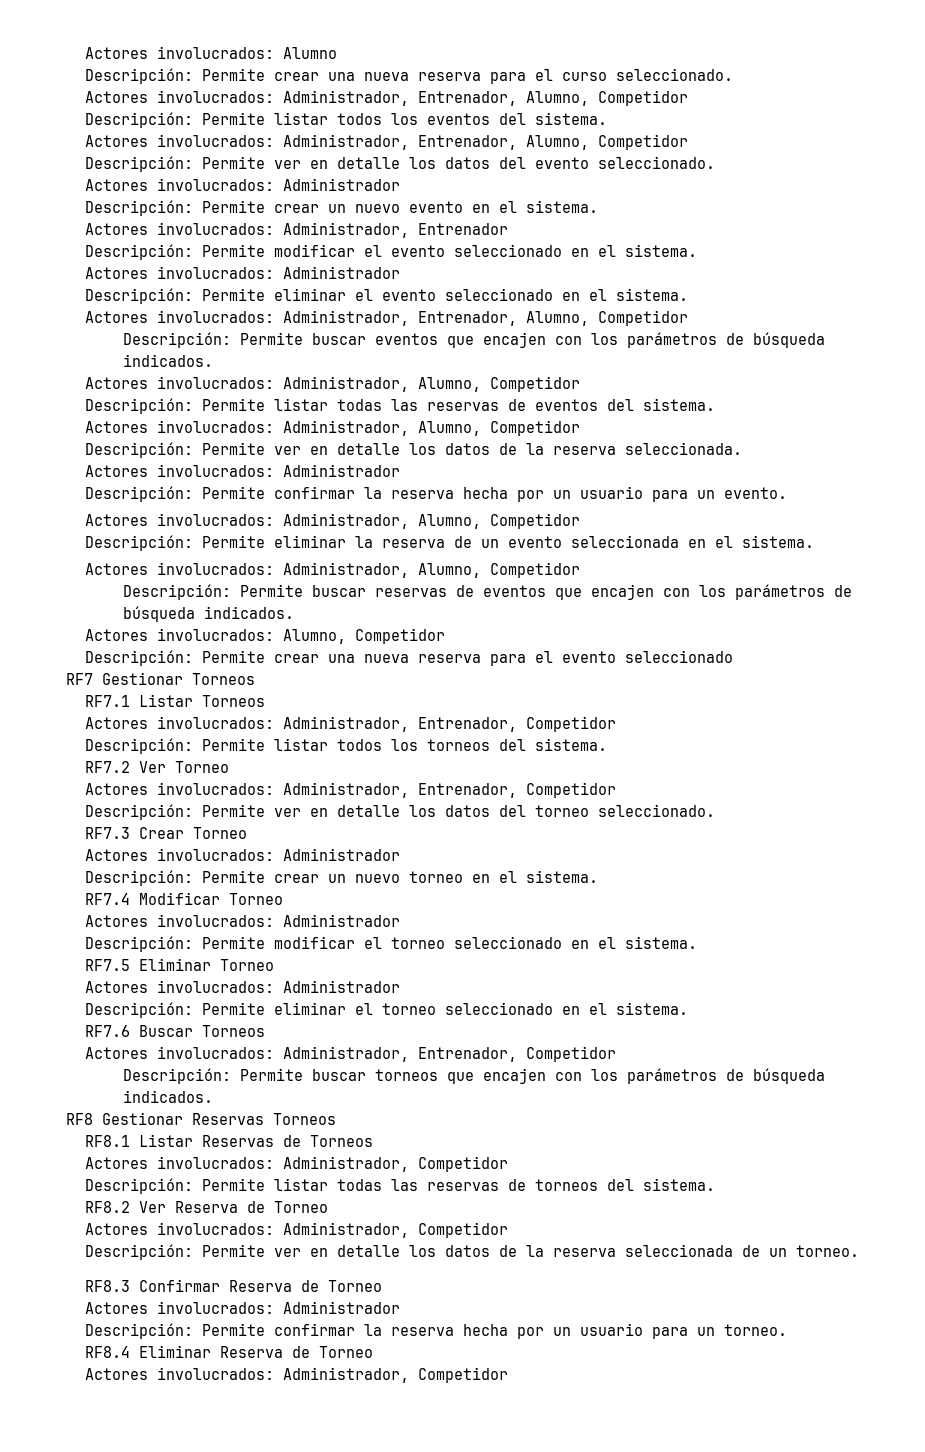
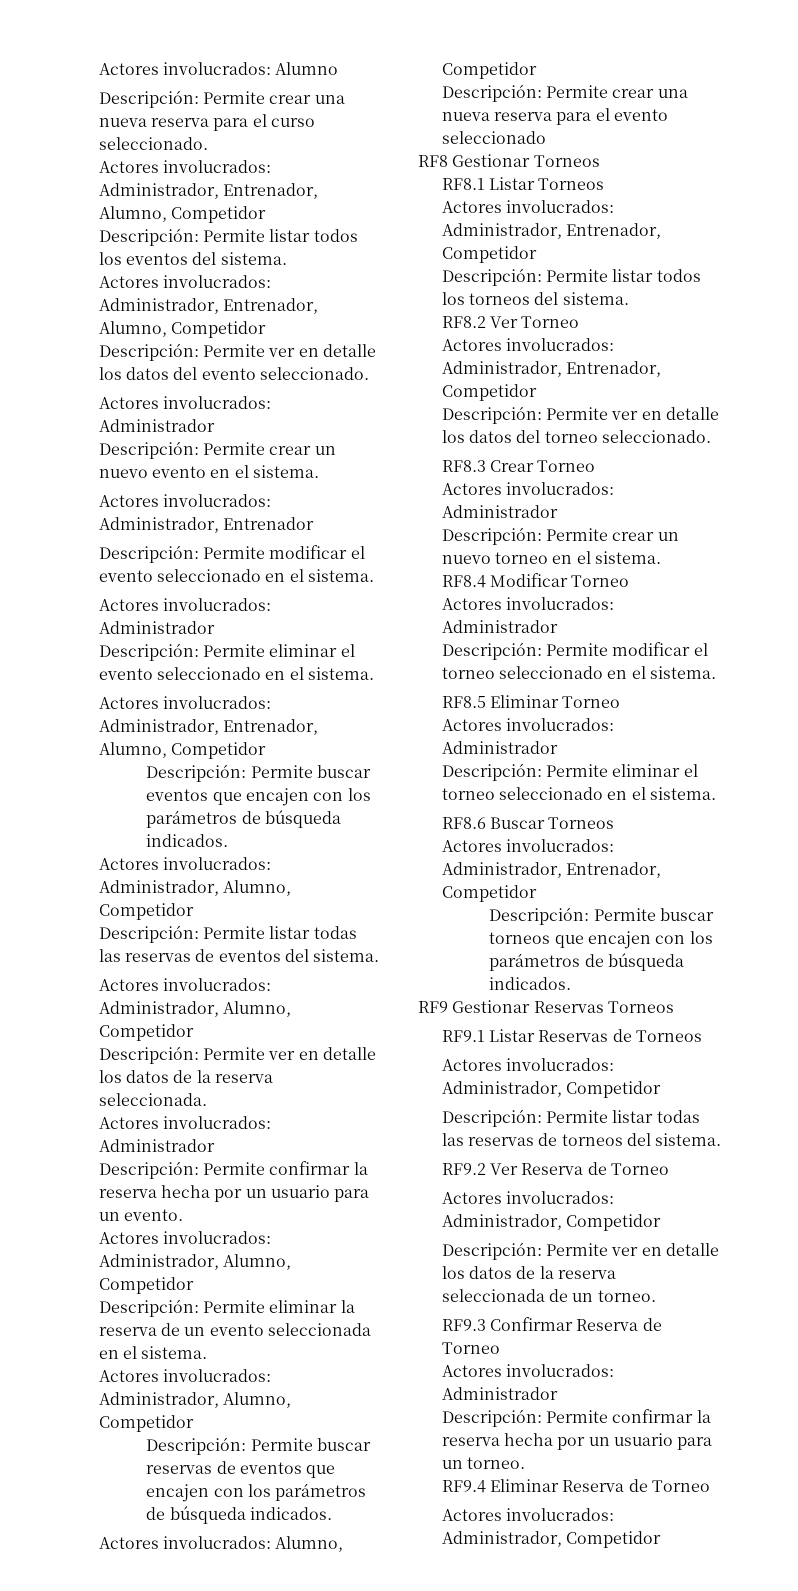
[66,673,93,685] RF7 -> [418,155,448,167] RF8
[84,695,130,707] RF7.1 -> [441,178,485,190] RF8.1
[84,761,130,773] RF7.2 -> [441,316,486,328] RF8.2
[84,827,130,839] RF7.3 -> [441,460,486,472] RF8.3
[84,893,130,905] RF7.4 -> [441,575,486,588] RF8.4
[84,959,130,971] RF7.5 -> [441,696,486,708] RF8.5
[84,1025,130,1037] RF7.6 -> [441,817,486,829] RF8.6
[66,1113,93,1125] RF8 -> [418,1001,448,1013] RF9
[84,1135,130,1147] RF8.1 -> [441,1030,485,1042] RF9.1
[84,1201,130,1213] RF8.2 -> [441,1163,486,1175] RF9.2
[84,1280,130,1292] RF8.3 -> [441,1319,486,1331] RF9.3
[84,1346,130,1358] RF8.4 -> [441,1480,486,1493] RF9.4

